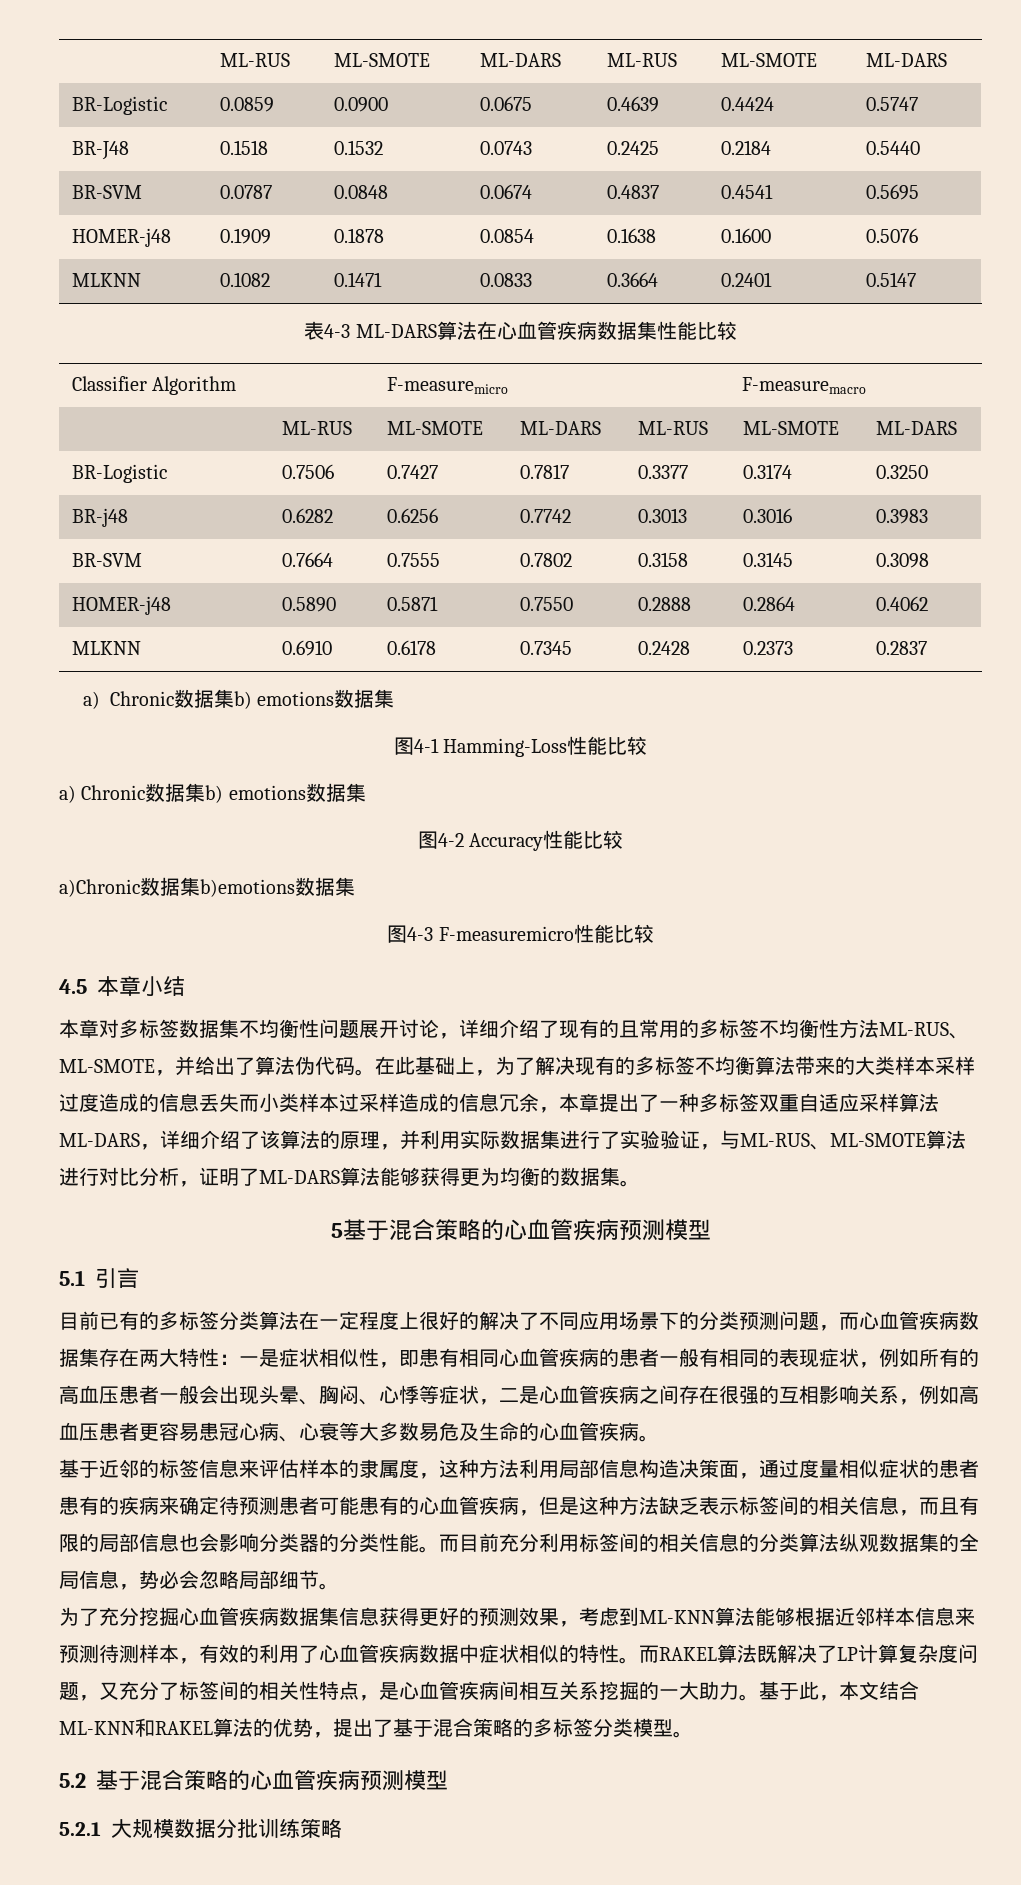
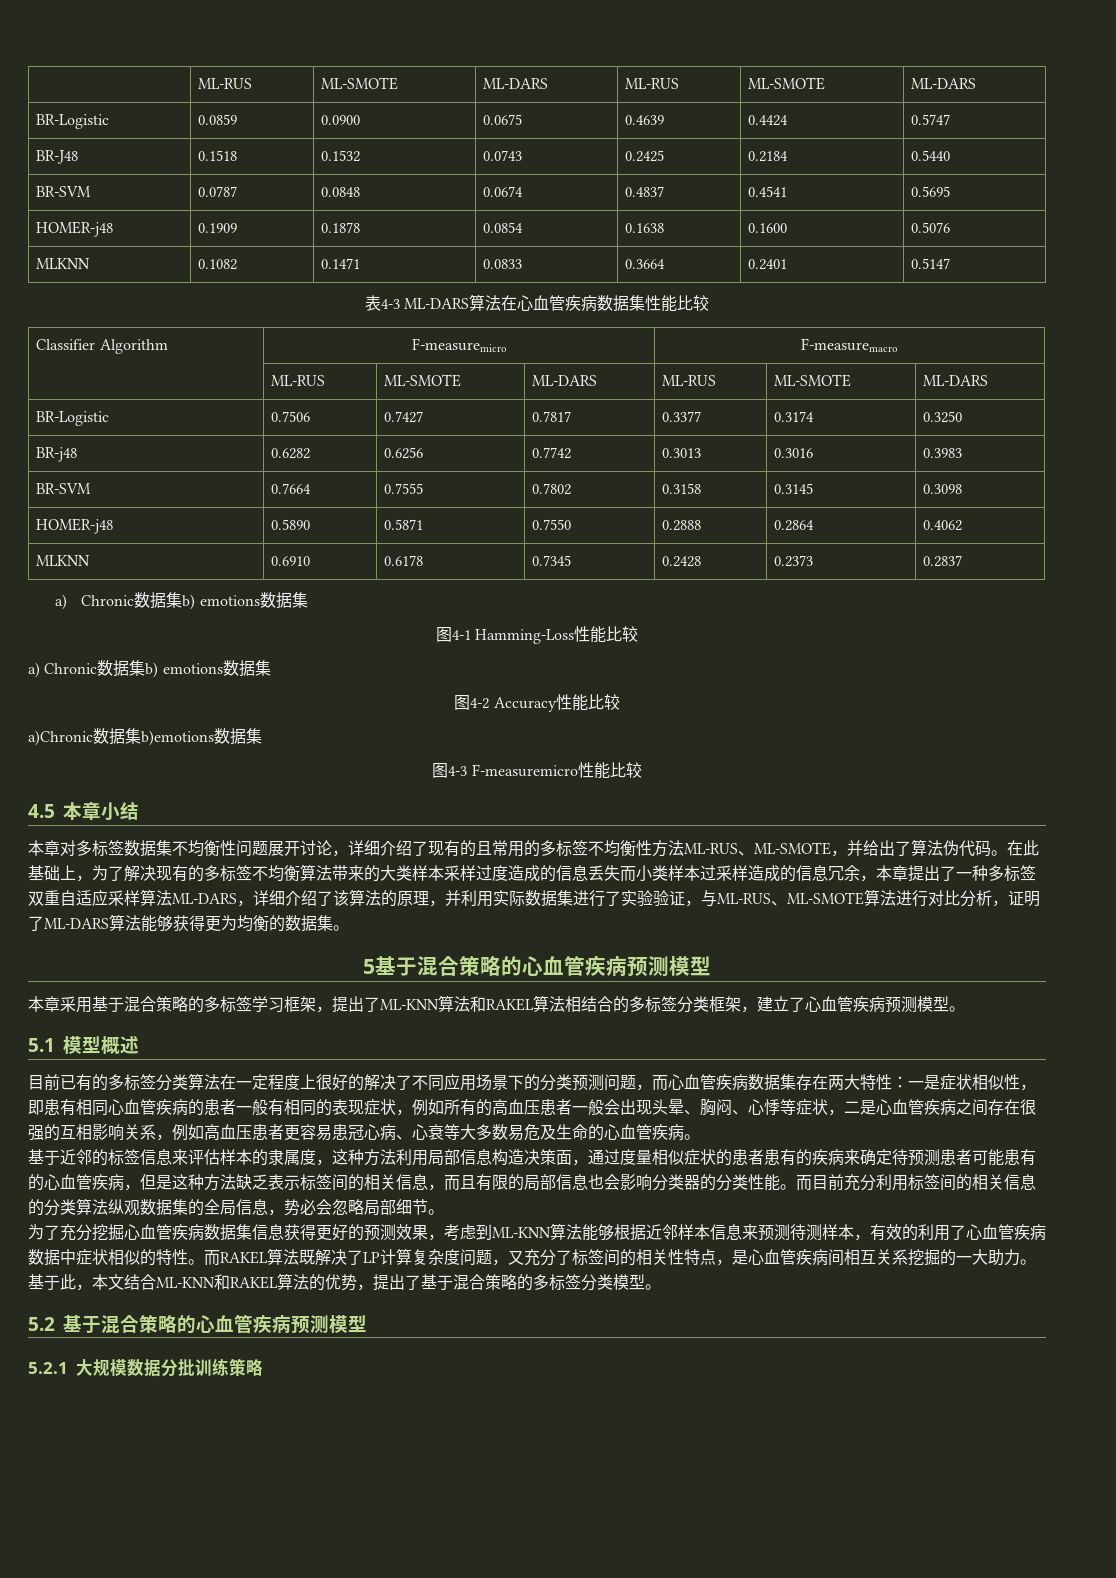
(711, 1229) none -> [28,995,965,1013] // 本章采用基于混合策略的多标签学习框架，提出了ML-KNN算法和RAKEL算法相结合的多标签分类框架，建立了心血管疾病预测模型。
[95,1268,139,1288] 引言 -> [63,1036,139,1055] 模型概述

